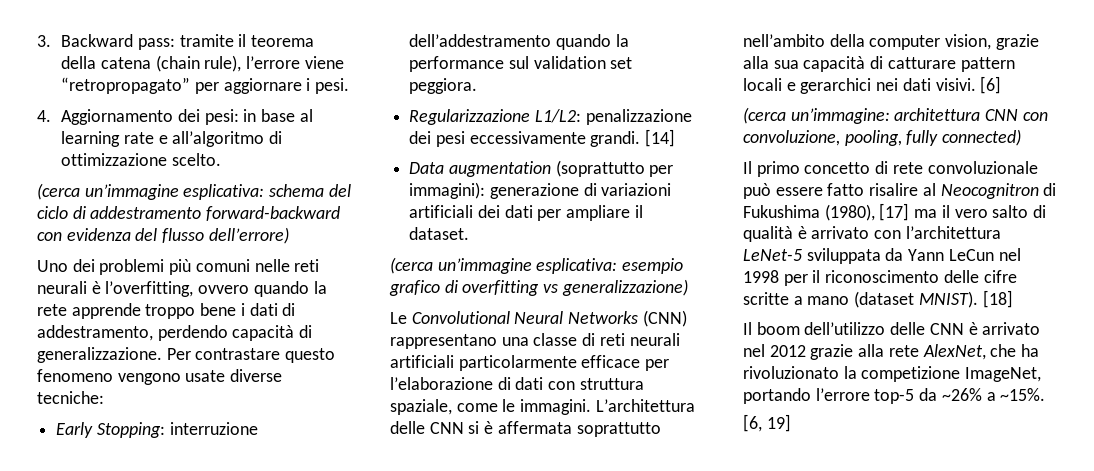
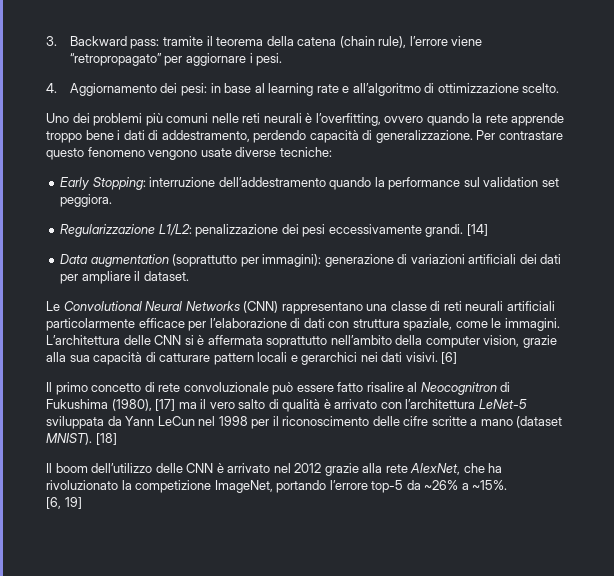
[37,183,351,200] [37,206,341,221] [37,227,289,244] // (cerca un’immagine esplicativa: schema del ciclo di addestramento forward-backward con evidenza del flusso dell’errore) -> (560, 88) none
[390,257,684,274] [389,279,688,296] // (cerca un’immagine esplicativa: esempio grafico di overfitting vs generalizzazione) -> (189, 276) none
[743,107,1048,124] [743,129,1022,146] // (cerca un’immagine: architettura CNN con convoluzione, pooling, fully connected) -> (458, 358) none

